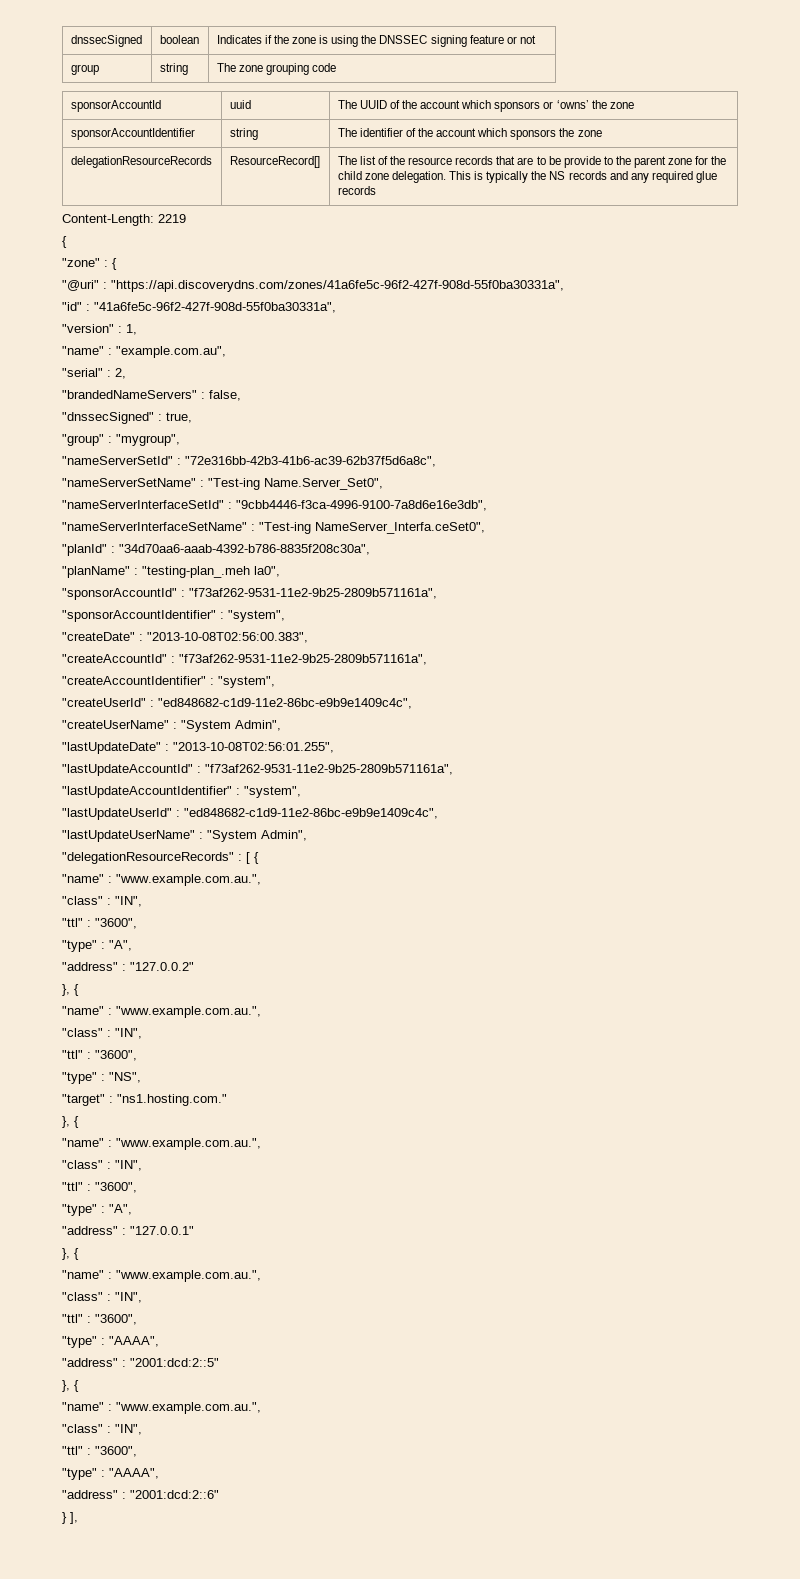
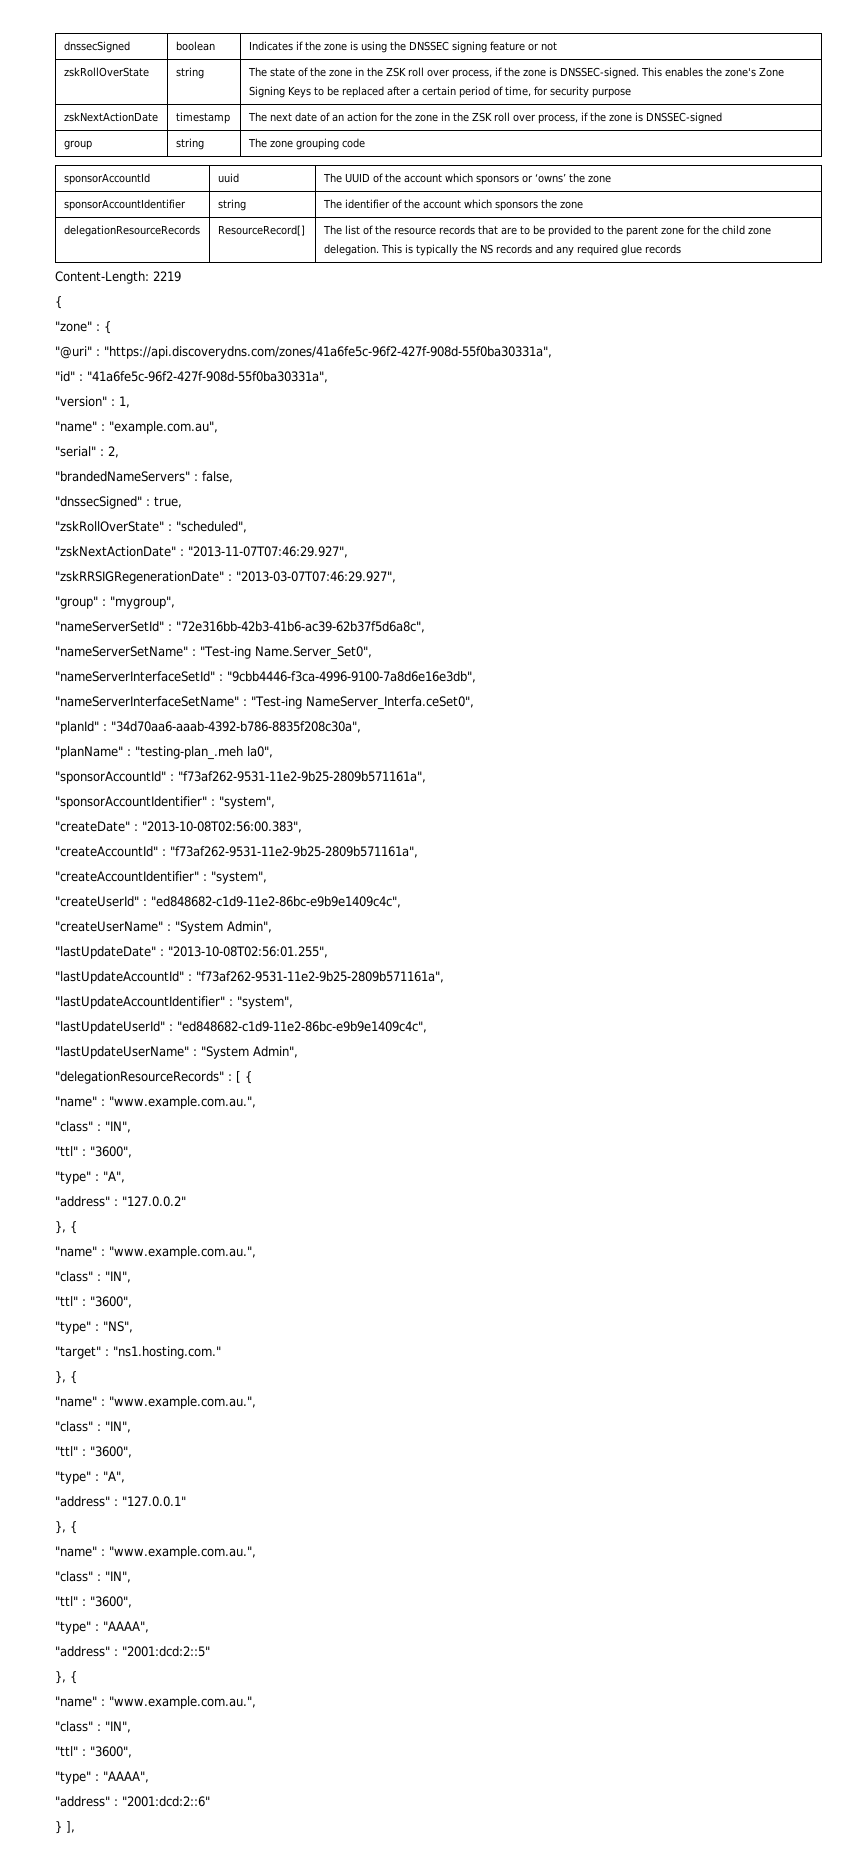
(536, 39) none -> [63,67,149,77] [175,67,204,79] [247,67,784,79] [248,86,631,98] [63,112,158,122] [175,112,230,124] [247,112,722,124] // zskRollOverState | string | The state of the zone in the ZSK roll over process, if the zone is DNSSEC-signed. This enables the zone's Zone Signing Keys to be replaced after a certain period of time, for security purpose // zskNextActionDate | timestamp | The next date of an action for the zone in the ZSK roll over process, if the zone is DNSSEC-signed
[563,156,601,168] provide -> [547,225,591,237] provided
(192, 417) none -> [55,521,247,533] [55,546,348,558] [55,571,396,584] // "zskRollOverState" : "scheduled", // "zskNextActionDate" : "2013-11-07T07:46:29.927", // "zskRRSIGRegenerationDate" : "2013-03-07T07:46:29.927",

